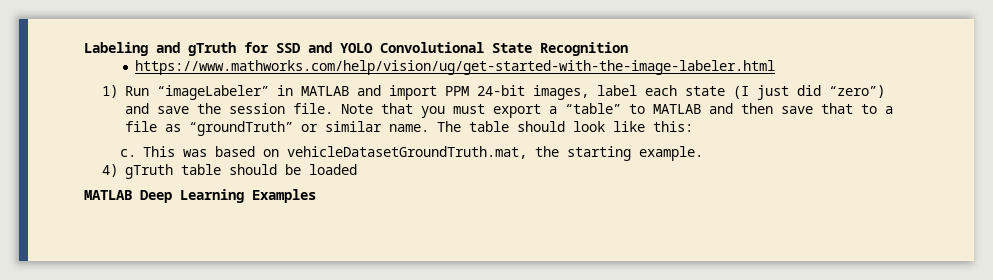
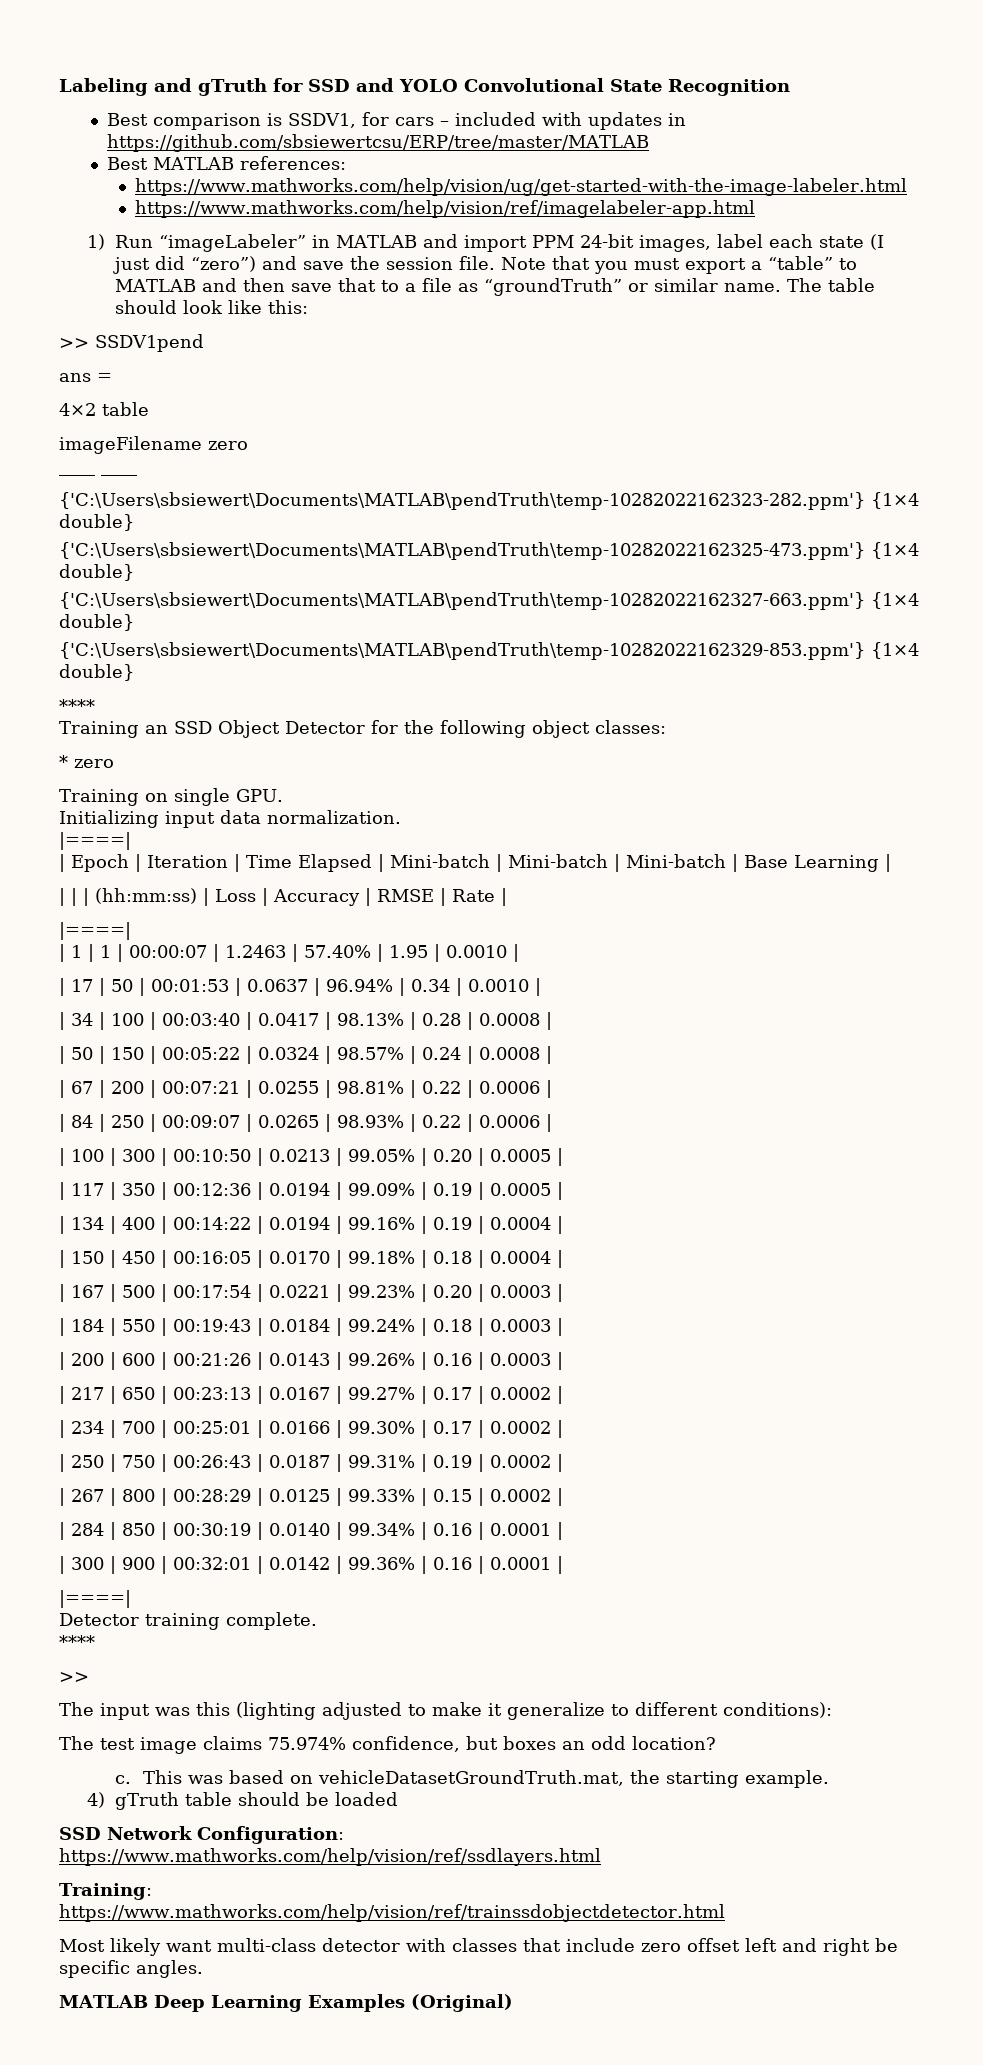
(628, 49) none -> [106,112,686,130] [106,134,649,152] [106,156,346,170] // Best comparison is SSDV1, for cars – included with updates in https://github.com/sbsiewertcsu/ERP/tree/master/MATLAB // Best MATLAB references:
(776, 67) none -> [135,200,756,218] // https://www.mathworks.com/help/vision/ref/imagelabeler-app.html
(693, 126) none -> [59,334,204,352] [59,373,112,382] [59,402,149,416] [59,436,248,454] [59,472,137,476] [59,492,919,510] [59,514,134,531] [59,542,919,560] [59,564,134,581] [59,592,919,610] [59,614,134,631] [59,642,919,660] [59,664,134,681] [59,699,95,712] [59,720,666,738] [59,755,114,768] [59,788,283,806] [59,810,401,828] [59,832,131,850] [59,854,891,872] [59,888,507,906] [59,922,131,940] [59,944,519,962] [59,978,541,996] [59,1012,552,1030] [59,1046,552,1064] [59,1080,552,1098] [59,1114,552,1132] [59,1148,563,1166] [59,1182,563,1200] [59,1216,563,1234] [59,1250,563,1268] [59,1284,563,1302] [59,1318,563,1336] [59,1352,563,1370] [59,1386,563,1404] [59,1420,563,1438] [59,1454,563,1472] [59,1488,563,1506] [59,1522,563,1540] [59,1556,563,1574] [59,1590,131,1608] [59,1612,317,1630] [59,1635,95,1648] [59,1672,89,1682] [59,1702,832,1720] [59,1736,716,1754] // >> SSDV1pend // ans = // 4×2 table // imageFilename zero // ____ ____ // {'C:\Users\sbsiewert\Documents\MATLAB\pendTruth\temp-10282022162323-282.ppm'} {1×4 double} // {'C:\Users\sbsiewert\Documents\MATLAB\pendTruth\temp-10282022162325-473.ppm'} {1×4 double} // {'C:\Users\sbsiewert\Documents\MATLAB\pendTruth\temp-10282022162327-663.ppm'} {1×4 double} // {'C:\Users\sbsiewert\Documents\MATLAB\pendTruth\temp-10282022162329-853.ppm'} {1×4 double} // **** // Training an SSD Object Detector for the following object classes: // * zero // Training on single GPU. // Initializing input data normalization. // |====| // | Epoch | Iteration | Time Elapsed | Mini-batch | Mini-batch | Mini-batch | Base Learning | // | | | (hh:mm:ss) | Loss | Accuracy | RMSE | Rate | // |====| // | 1 | 1 | 00:00:07 | 1.2463 | 57.40% | 1.95 | 0.0010 | // | 17 | 50 | 00:01:53 | 0.0637 | 96.94% | 0.34 | 0.0010 | // | 34 | 100 | 00:03:40 | 0.0417 | 98.13% | 0.28 | 0.0008 | // | 50 | 150 | 00:05:22 | 0.0324 | 98.57% | 0.24 | 0.0008 | // | 67 | 200 | 00:07:21 | 0.0255 | 98.81% | 0.22 | 0.0006 | // | 84 | 250 | 00:09:07 | 0.0265 | 98.93% | 0.22 | 0.0006 | // | 100 | 300 | 00:10:50 | 0.0213 | 99.05% | 0.20 | 0.0005 | // | 117 | 350 | 00:12:36 | 0.0194 | 99.09% | 0.19 | 0.0005 | // | 134 | 400 | 00:14:22 | 0.0194 | 99.16% | 0.19 | 0.0004 | // | 150 | 450 | 00:16:05 | 0.0170 | 99.18% | 0.18 | 0.0004 | // | 167 | 500 | 00:17:54 | 0.0221 | 99.23% | 0.20 | 0.0003 | // | 184 | 550 | 00:19:43 | 0.0184 | 99.24% | 0.18 | 0.0003 | // | 200 | 600 | 00:21:26 | 0.0143 | 99.26% | 0.16 | 0.0003 | // | 217 | 650 | 00:23:13 | 0.0167 | 99.27% | 0.17 | 0.0002 | // | 234 | 700 | 00:25:01 | 0.0166 | 99.30% | 0.17 | 0.0002 | // | 250 | 750 | 00:26:43 | 0.0187 | 99.31% | 0.19 | 0.0002 | // | 267 | 800 | 00:28:29 | 0.0125 | 99.33% | 0.15 | 0.0002 | // | 284 | 850 | 00:30:19 | 0.0140 | 99.34% | 0.16 | 0.0001 | // | 300 | 900 | 00:32:01 | 0.0142 | 99.36% | 0.16 | 0.0001 | // |====| // Detector training complete. // **** // >> // The input was this (lighting adjusted to make it generalize to different conditions): // The test image claims 75.974% confidence, but boxes an odd location?
(357, 169) none -> [59,1826,344,1844] [59,1848,601,1866] [59,1883,152,1900] [59,1904,725,1922] [59,1938,898,1956] [59,1960,203,1978] // SSD Network Configuration: // https://www.mathworks.com/help/vision/ref/ssdlayers.html // Training: // https://www.mathworks.com/help/vision/ref/trainssdobjectdetector.html // Most likely want multi-class detector with classes that include zero offset left and right be specific angles.
(316, 196) none -> [410,1994,513,2012] (Original)

